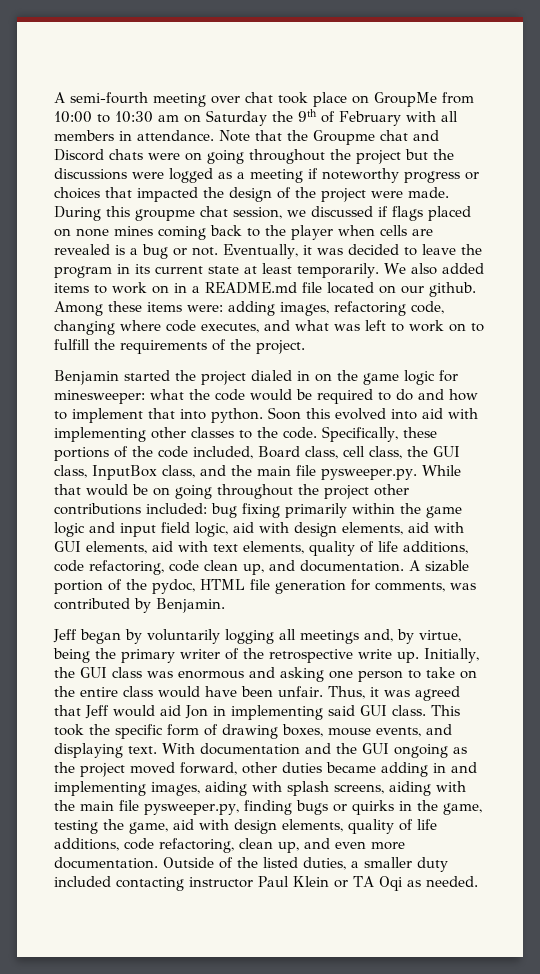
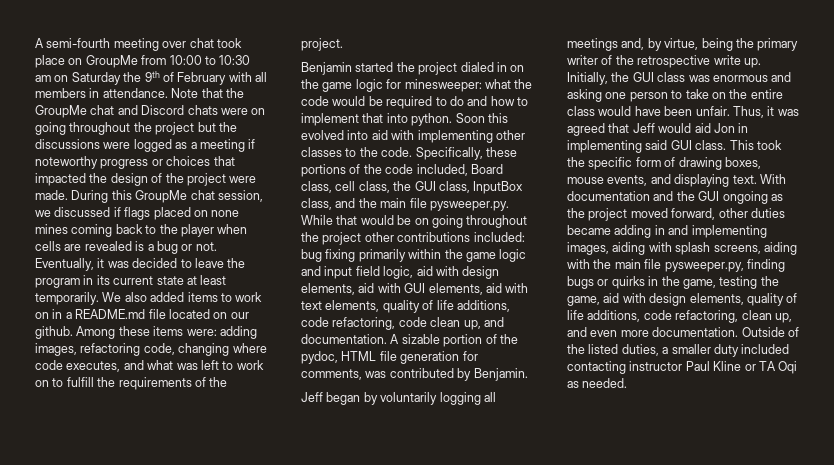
[313,130,375,145] Groupme -> [35,105,87,118] GroupMe
[135,209,195,221] groupme -> [135,190,188,203] GroupMe
[293,876,329,887] Klein -> [713,361,742,371] Kline

